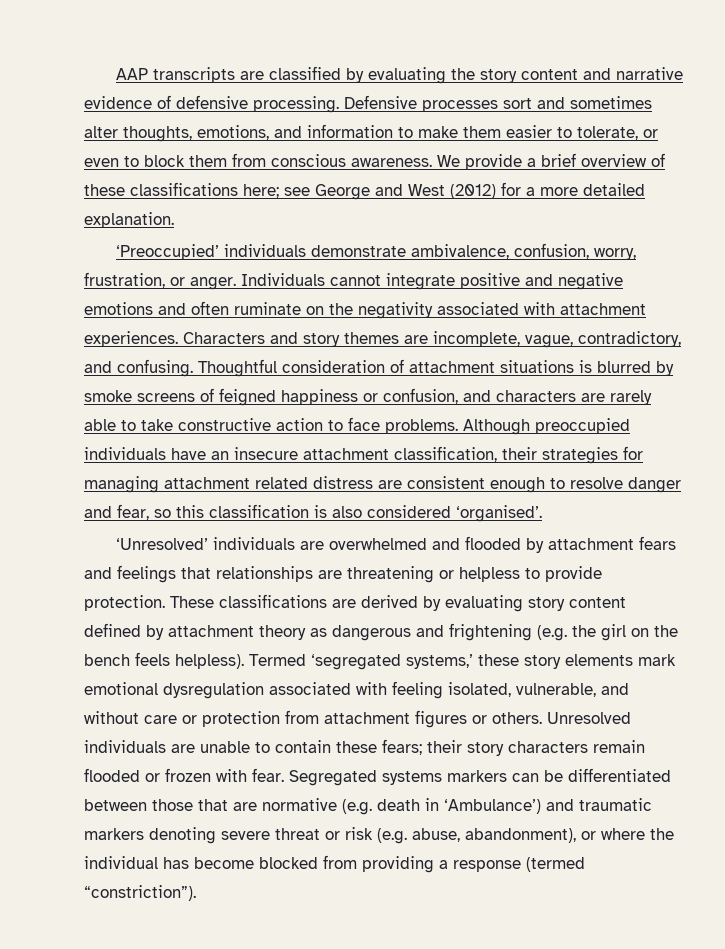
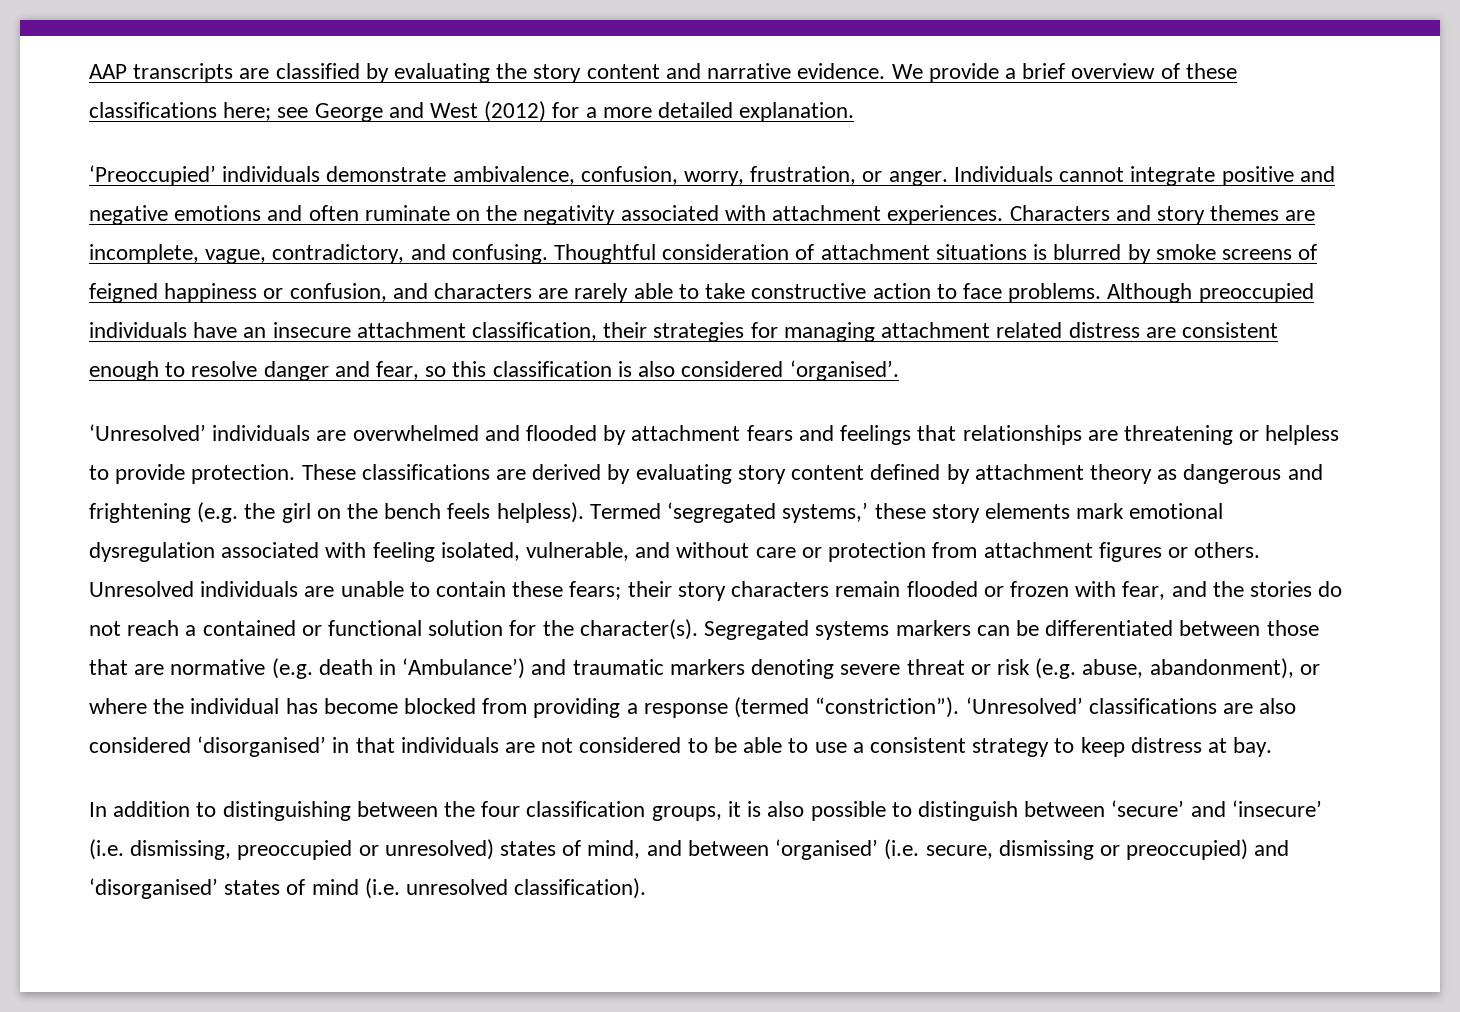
[84,95,652,113] [84,124,658,142] [84,153,432,167] evidence of defensive processing. Defensive processes sort and sometimes alter thoughts, emotions, and information to make them easier to tolerate, or even to block them from conscious awareness. -> [797,63,886,79] evidence.
[252,768,284,782] fear. -> [1122,581,1343,600] [89,619,698,640] fear, and the stories do not reach a contained or functional solution for the character(s).
(196, 893) none -> [965,697,1297,714] [89,736,1273,757] [89,800,1322,821] [89,839,1290,860] [89,878,647,899] ‘Unresolved’ classifications are also considered ‘disorganised’ in that individuals are not considered to be able to use a consistent strategy to keep distress at bay. // In addition to distinguishing between the four classification groups, it is also possible to distinguish between ‘secure’ and ‘insecure’ (i.e. dismissing, preoccupied or unresolved) states of mind, and between ‘organised’ (i.e. secure, dismissing or preoccupied) and ‘disorganised’ states of mind (i.e. unresolved classification).

